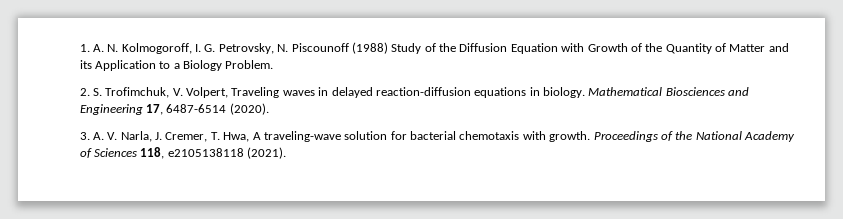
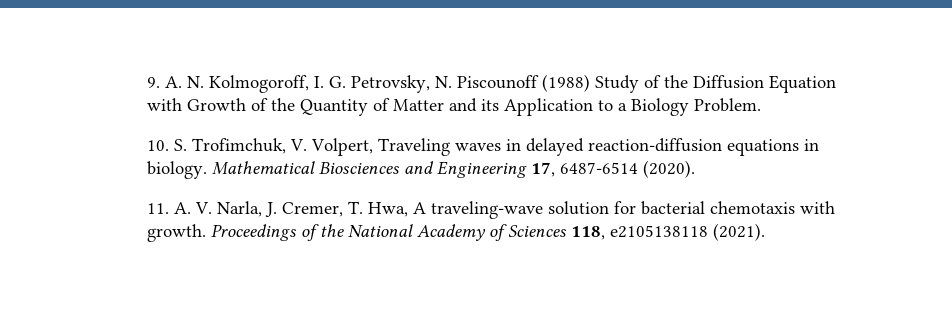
[79,44,90,52] 1. -> [146,77,160,88] 9.
[79,88,90,96] 2. -> [146,140,169,151] 10.
[79,132,90,140] 3. -> [146,203,169,214] 11.

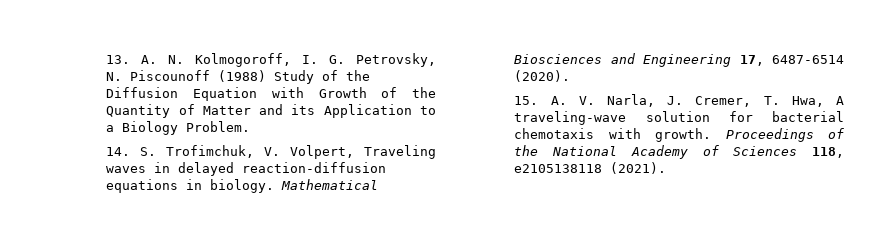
[146,77,160,88] 9. -> [106,55,131,64] 13.
[146,140,169,151] 10. -> [106,147,131,156] 14.
[146,203,169,214] 11. -> [514,96,539,105] 15.

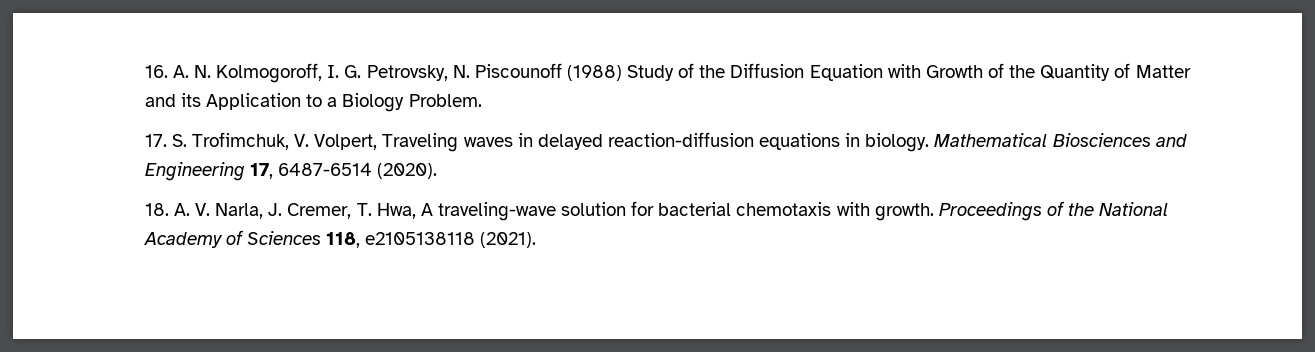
[106,55,131,64] 13. -> [144,65,168,78] 16.
[106,147,131,156] 14. -> [144,134,167,147] 17.
[514,96,539,105] 15. -> [144,203,169,216] 18.

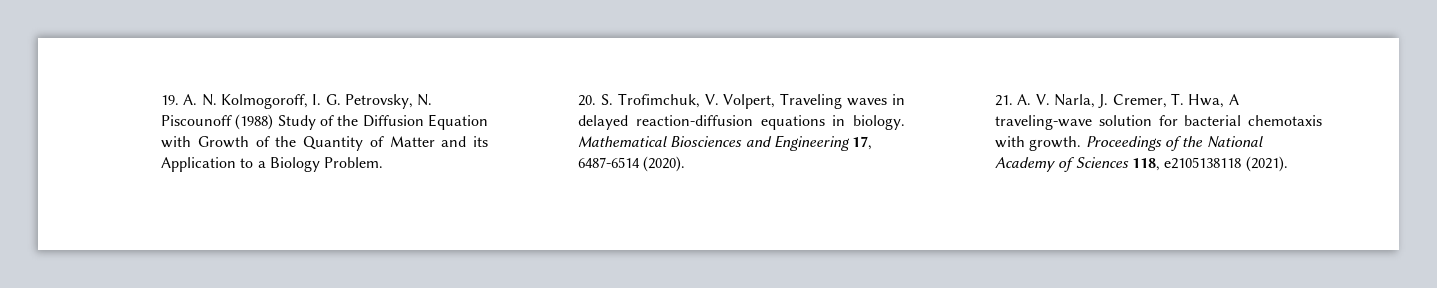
[144,65,168,78] 16. -> [161,95,180,105] 19.
[144,134,167,147] 17. -> [578,95,597,106] 20.
[144,203,169,216] 18. -> [995,95,1014,106] 21.

